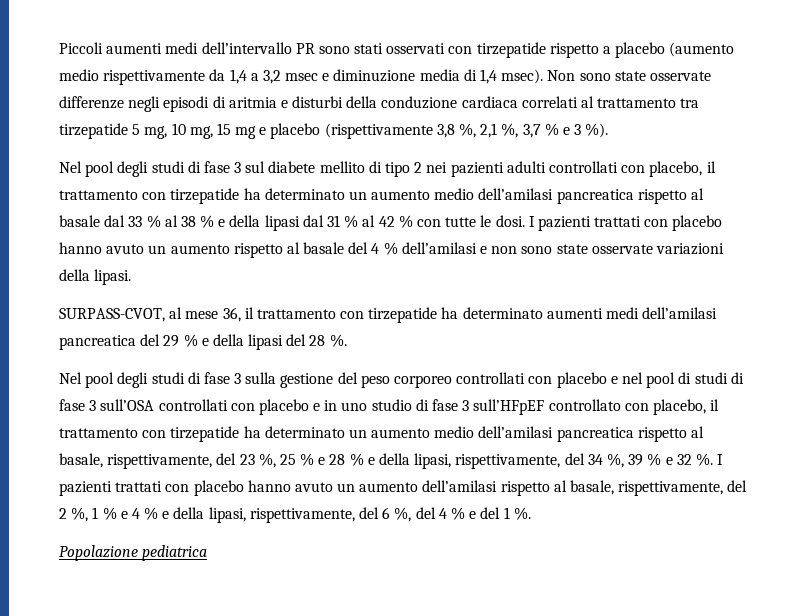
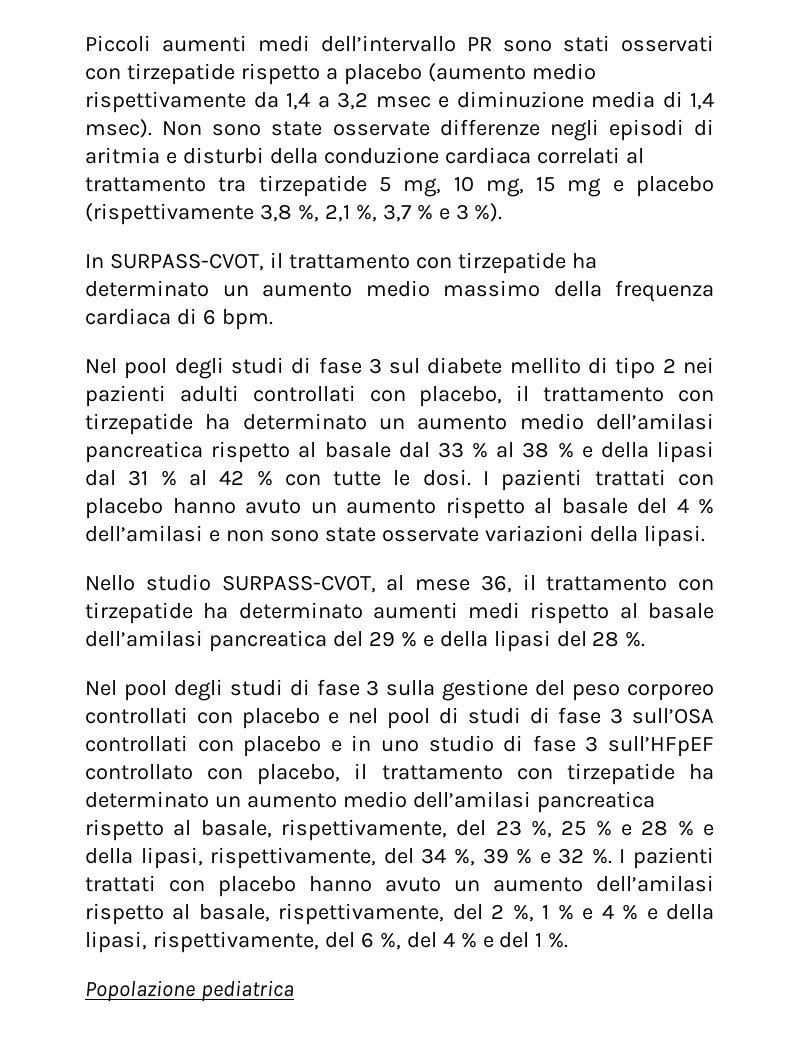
(609, 130) none -> [85,252,597,274] [85,280,714,302] [85,308,273,330] // In SURPASS-CVOT, il trattamento con tirzepatide ha determinato un aumento medio massimo della frequenza cardiaca di 6 bpm.
(132, 277) none -> [85,574,211,591] Nello studio
(640, 313) none -> [530,602,714,624] rispetto al basale

